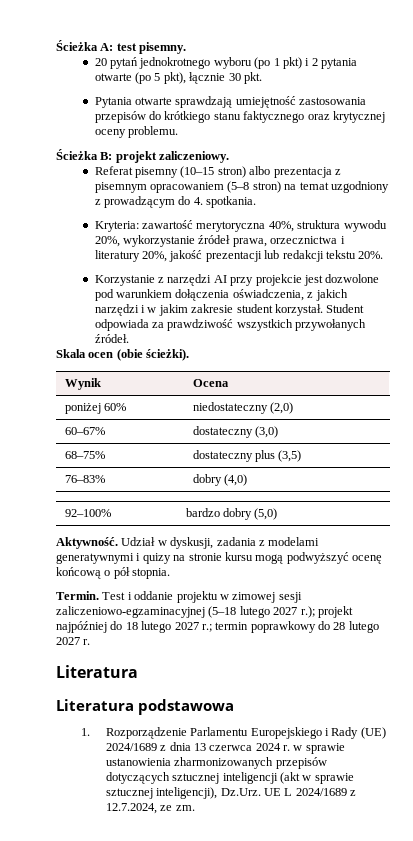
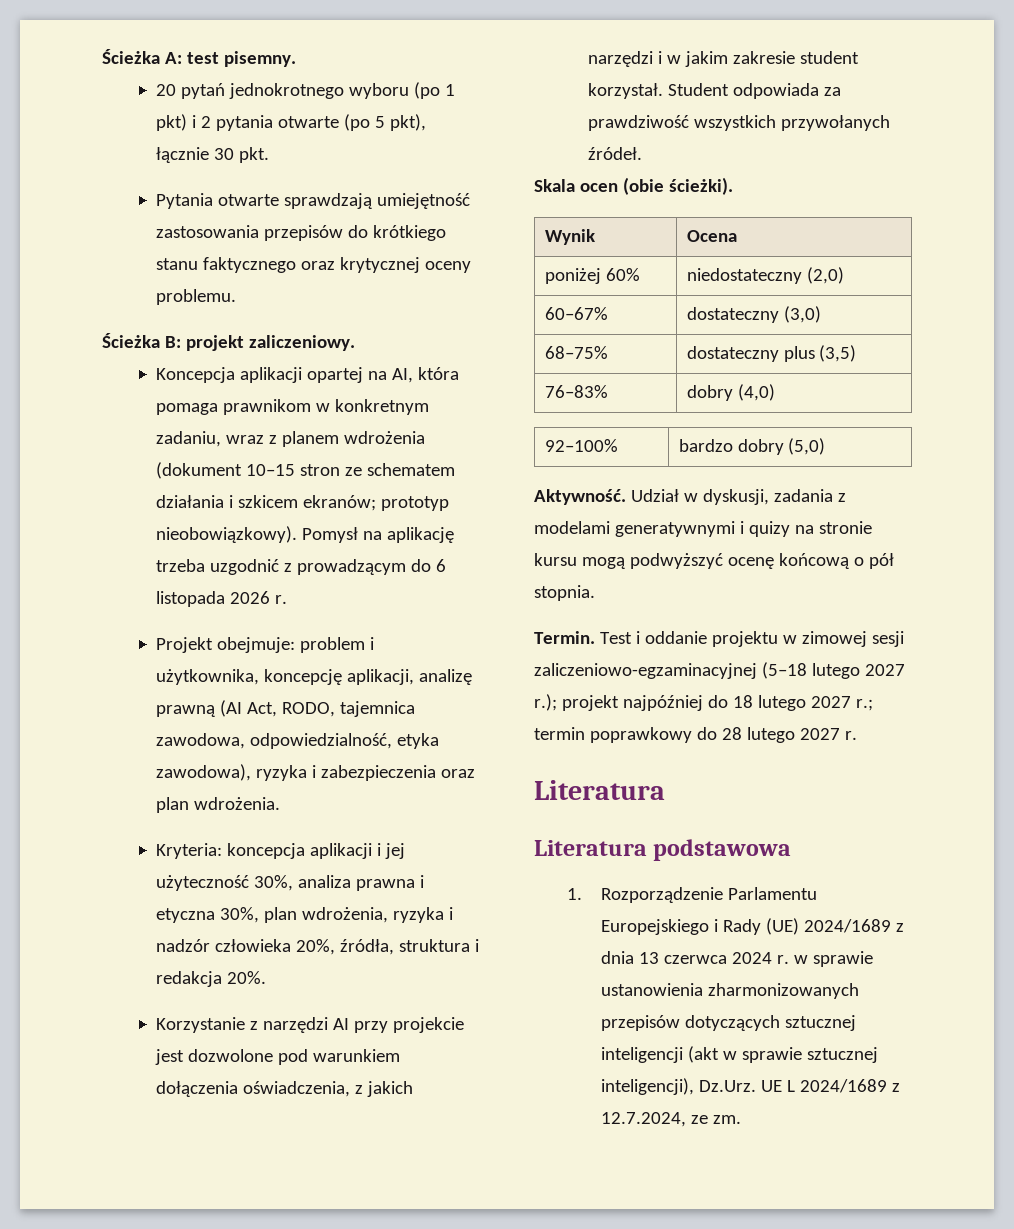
[94,166,341,178] [94,181,389,193] [94,196,257,208] [94,220,387,232] [94,235,345,247] [94,250,356,262] Referat pisemny (10–15 stron) albo prezentacja z pisemnym opracowaniem (5–8 stron) na temat uzgodniony z prowadzącym do 4. spotkania. // Kryteria: zawartość merytoryczna 40%, struktura wywodu 20%, wykorzystanie źródeł prawa, orzecznictwa i literatury 20%, jakość prezentacji lub redakcji tekstu -> [155,367,459,383] [155,399,429,415] [155,431,425,447] [155,462,455,479] [155,495,449,511] [155,526,454,543] [155,559,446,575] [155,591,287,607] [155,637,374,653] [155,669,472,685] [155,700,415,717] [155,733,439,749] [155,764,475,781] [155,797,280,813] [155,843,405,859] [155,875,424,891] [155,907,453,923] [155,939,479,955] [155,971,222,987] Koncepcja aplikacji opartej na AI, która pomaga prawnikom w konkretnym zadaniu, wraz z planem wdrożenia (dokument 10–15 stron ze schematem działania i szkicem ekranów; prototyp nieobowiązkowy). Pomysł na aplikację trzeba uzgodnić z prowadzącym do 6 listopada 2026 r. // Projekt obejmuje: problem i użytkownika, koncepcję aplikacji, analizę prawną (AI Act, RODO, tajemnica zawodowa, odpowiedzialność, etyka zawodowa), ryzyka i zabezpieczenia oraz plan wdrożenia. // Kryteria: koncepcja aplikacji i jej użyteczność 30%, analiza prawna i etyczna 30%, plan wdrożenia, ryzyka i nadzór człowieka 20%, źródła, struktura i redakcja

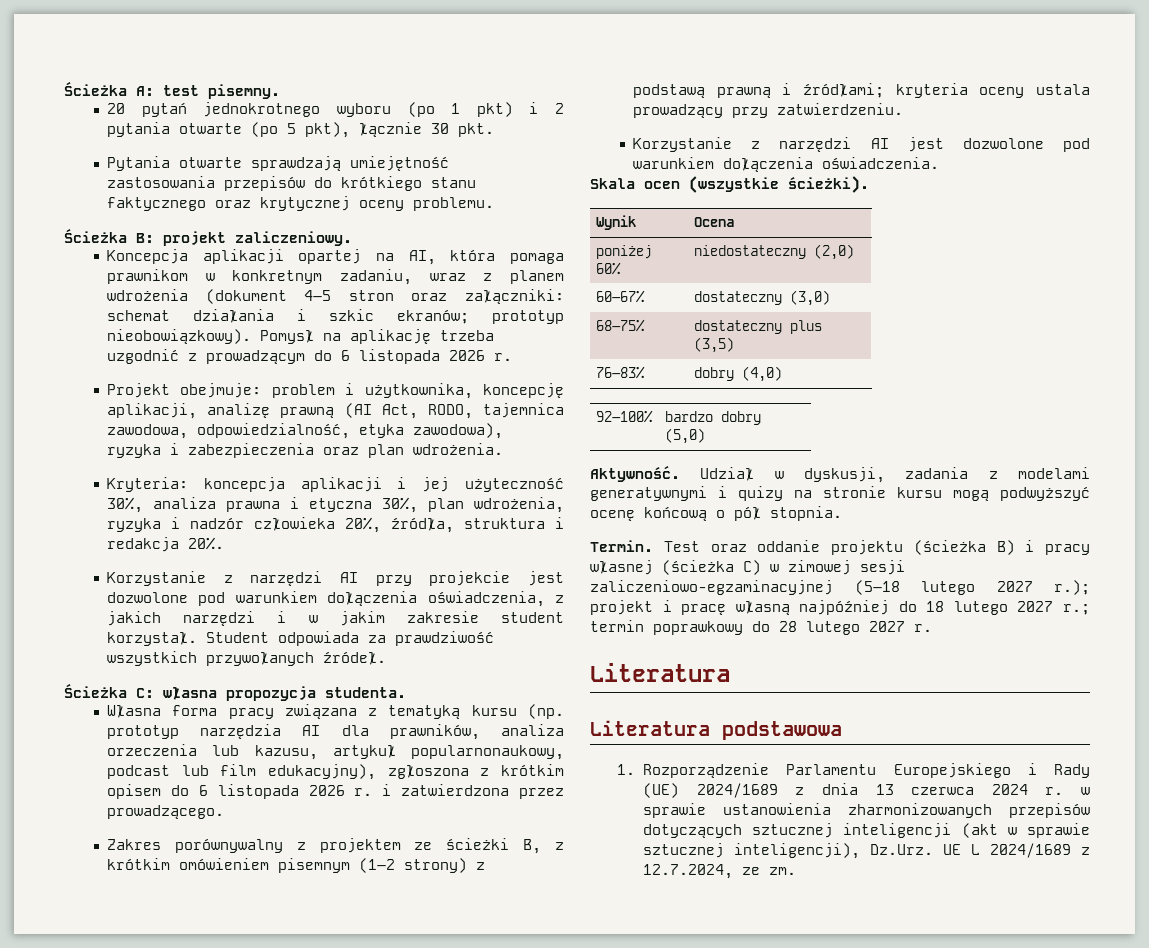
[245,463,455,476] 10–15 stron ze schematem -> [304,289,564,304] [107,310,171,321] 4–5 stron oraz załączniki: schemat
[237,495,298,508] szkicem -> [329,309,375,321] szkic
(642, 153) none -> [64,684,406,701] [107,704,565,719] [107,724,564,740] [107,744,564,760] [107,764,564,780] [107,784,564,799] [107,805,225,819] [107,838,564,854] [107,858,486,873] [633,83,1090,98] [633,103,904,118] [633,137,1090,152] [633,157,940,172] // Ścieżka C: własna propozycja studenta. // Własna forma pracy związana z tematyką kursu (np. prototyp narzędzia AI dla prawników, analiza orzeczenia lub kazusu, artykuł popularnonaukowy, podcast lub film edukacyjny), zgłoszona z krótkim opisem do 6 listopada 2026 r. i zatwierdzona przez prowadzącego. // Zakres porównywalny z projektem ze ścieżki B, z krótkim omówieniem pisemnym (1–2 strony) z podstawą prawną i źródłami; kryteria oceny ustala prowadzący przy zatwierdzeniu. // Korzystanie z narzędzi AI jest dozwolone pod warunkiem dołączenia oświadczenia.
[622,177,664,195] (obie -> [689,176,779,193] (wszystkie
[635,631,640,644] i -> [710,544,747,552] oraz
(778, 639) none -> [913,540,1090,555] [590,560,761,575] (ścieżka B) i pracy własnej (ścieżka C)
(619, 703) none -> [662,600,790,615] i pracę własną

